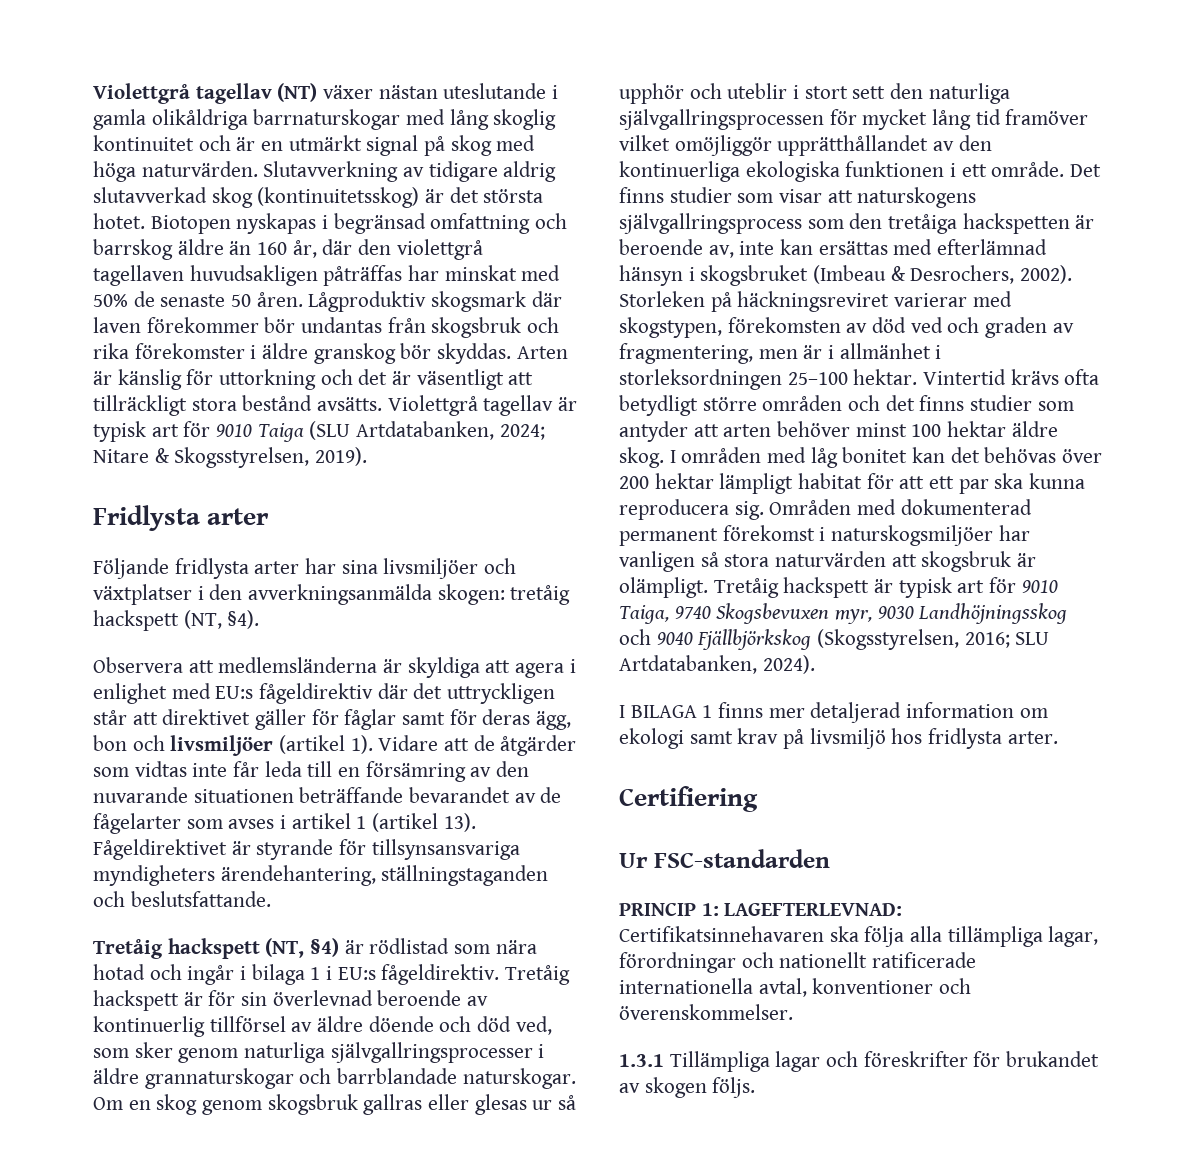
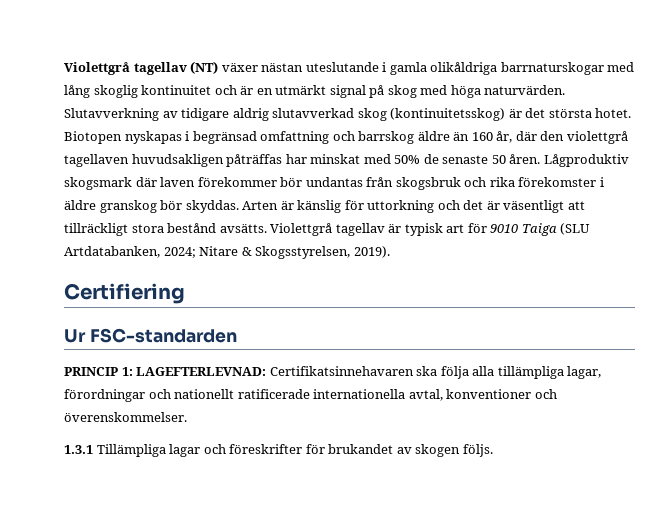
[93,505,270,531] [93,558,517,579] [93,584,571,605] [93,610,260,631] [93,657,576,678] [93,683,556,704] [93,709,572,730] [93,735,577,756] [93,761,530,782] [93,787,562,803] [93,813,476,834] [93,839,520,860] [93,865,549,886] [93,891,271,907] [93,938,537,959] [93,964,571,985] [93,990,489,1011] [93,1016,552,1037] [93,1042,545,1063] [93,1068,576,1089] [93,1094,577,1115] [619,83,1010,104] [619,109,1089,130] [619,135,992,156] [619,161,1102,182] [619,187,977,208] [619,213,1095,234] [619,239,1048,258] [619,265,1073,286] [619,291,1012,312] [619,317,1074,338] [619,343,942,364] [619,369,1100,390] [619,395,1074,416] [619,421,1058,442] [619,447,1103,468] [619,473,1086,494] [619,499,1032,520] [619,525,1030,546] [619,551,1037,572] [619,577,1058,598] [619,603,1068,624] [619,629,1050,650] [619,655,815,674] [619,702,1048,723] [619,728,1058,749] // Fridlysta arter // Följande fridlysta arter har sina livsmiljöer och växtplatser i den avverkningsanmälda skogen: tretåig hackspett (NT, §4). // Observera att medlemsländerna är skyldiga att agera i enlighet med EU:s fågeldirektiv där det uttryckligen står att direktivet gäller för fåglar samt för deras ägg, bon och livsmiljöer (artikel 1). Vidare att de åtgärder som vidtas inte får leda till en försämring av den nuvarande situationen beträffande bevarandet av de fågelarter som avses i artikel 1 (artikel 13). Fågeldirektivet är styrande för tillsynsansvariga myndigheters ärendehantering, ställningstaganden och beslutsfattande. // Tretåig hackspett (NT, §4) är rödlistad som nära hotad och ingår i bilaga 1 i EU:s fågeldirektiv. Tretåig hackspett är för sin överlevnad beroende av kontinuerlig tillförsel av äldre döende och död ved, som sker genom naturliga självgallringsprocesser i äldre grannaturskogar och barrblandade naturskogar. Om en skog genom skogsbruk gallras eller glesas ur så upphör och uteblir i stort sett den naturliga självgallringsprocessen för mycket lång tid framöver vilket omöjliggör upprätthållandet av den kontinuerliga ekologiska funktionen i ett område. Det finns studier som visar att naturskogens självgallringsprocess som den tretåiga hackspetten är beroende av, inte kan ersättas med efterlämnad hänsyn i skogsbruket (Imbeau & Desrochers, 2002). Storleken på häckningsreviret varierar med skogstypen, förekomsten av död ved och graden av fragmentering, men är i allmänhet i storleksordningen 25–100 hektar. Vintertid krävs ofta betydligt större områden och det finns studier som antyder att arten behöver minst 100 hektar äldre skog. I områden med låg bonitet kan det behövas över 200 hektar lämpligt habitat för att ett par ska kunna reproducera sig. Områden med dokumenterad permanent förekomst i naturskogsmiljöer har vanligen så stora naturvärden att skogsbruk är olämpligt. Tretåig hackspett är typisk art för 9010 Taiga, 9740 Skogsbevuxen myr, 9030 Landhöjningsskog och 9040 Fjällbjörkskog (Skogsstyrelsen, 2016; SLU Artdatabanken, 2024). // I BILAGA 1 finns mer detaljerad information om ekologi samt krav på livsmiljö hos fridlysta arter. -> (390, 252) none

